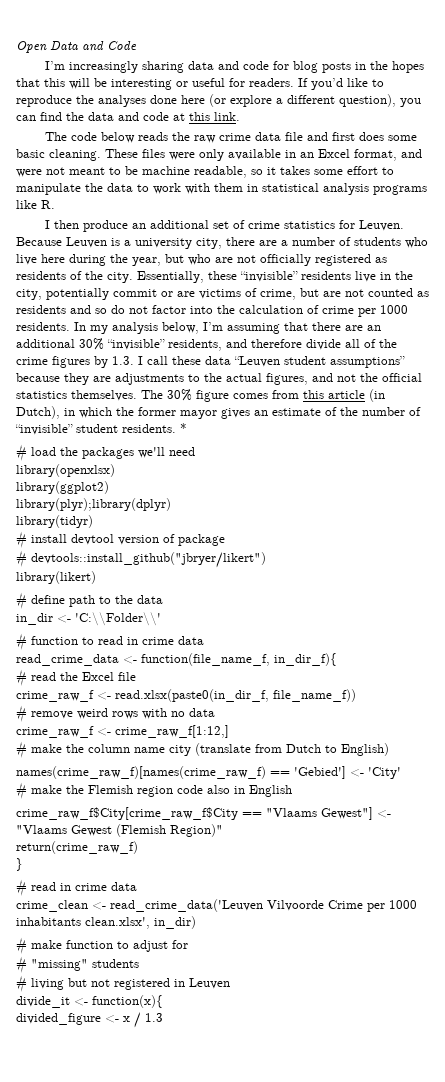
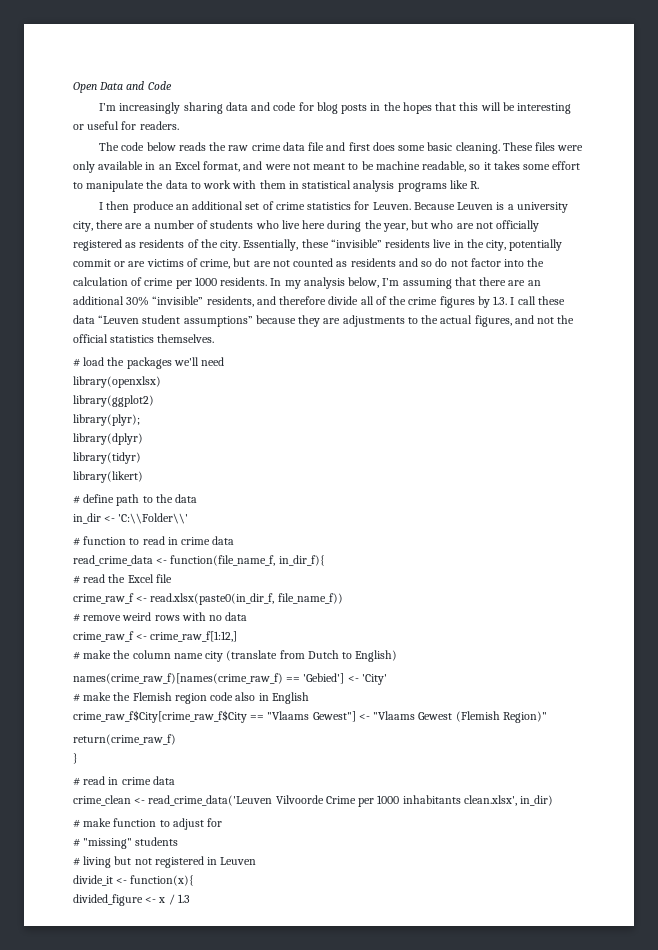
[298,78,384,90] [16,94,421,107] [16,112,240,121] If you’d like to reproduce the analyses done here (or explore a different question), you can find the data and code at this link. -> (179, 125) none
[141,389,385,402] [16,406,421,419] [15,423,187,435] The 30% figure comes from this article (in Dutch), in which the former mayor gives an estimate of the number of “invisible” student residents. * -> (215, 338) none
[16,498,171,511] library(plyr);library(dplyr) -> [73,414,140,426] [73,433,143,445] library(plyr); // library(dplyr)
[16,531,225,548] [16,550,266,568] // # install devtool version of package // # devtools::install_github("jbryer/likert") -> (141, 458) none

